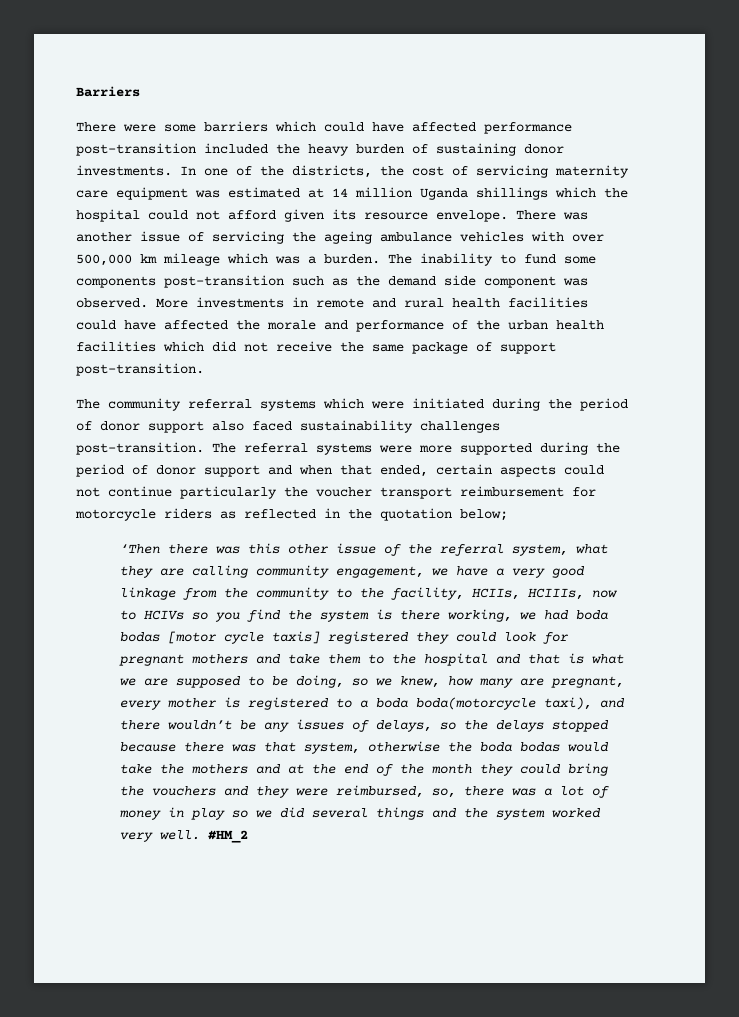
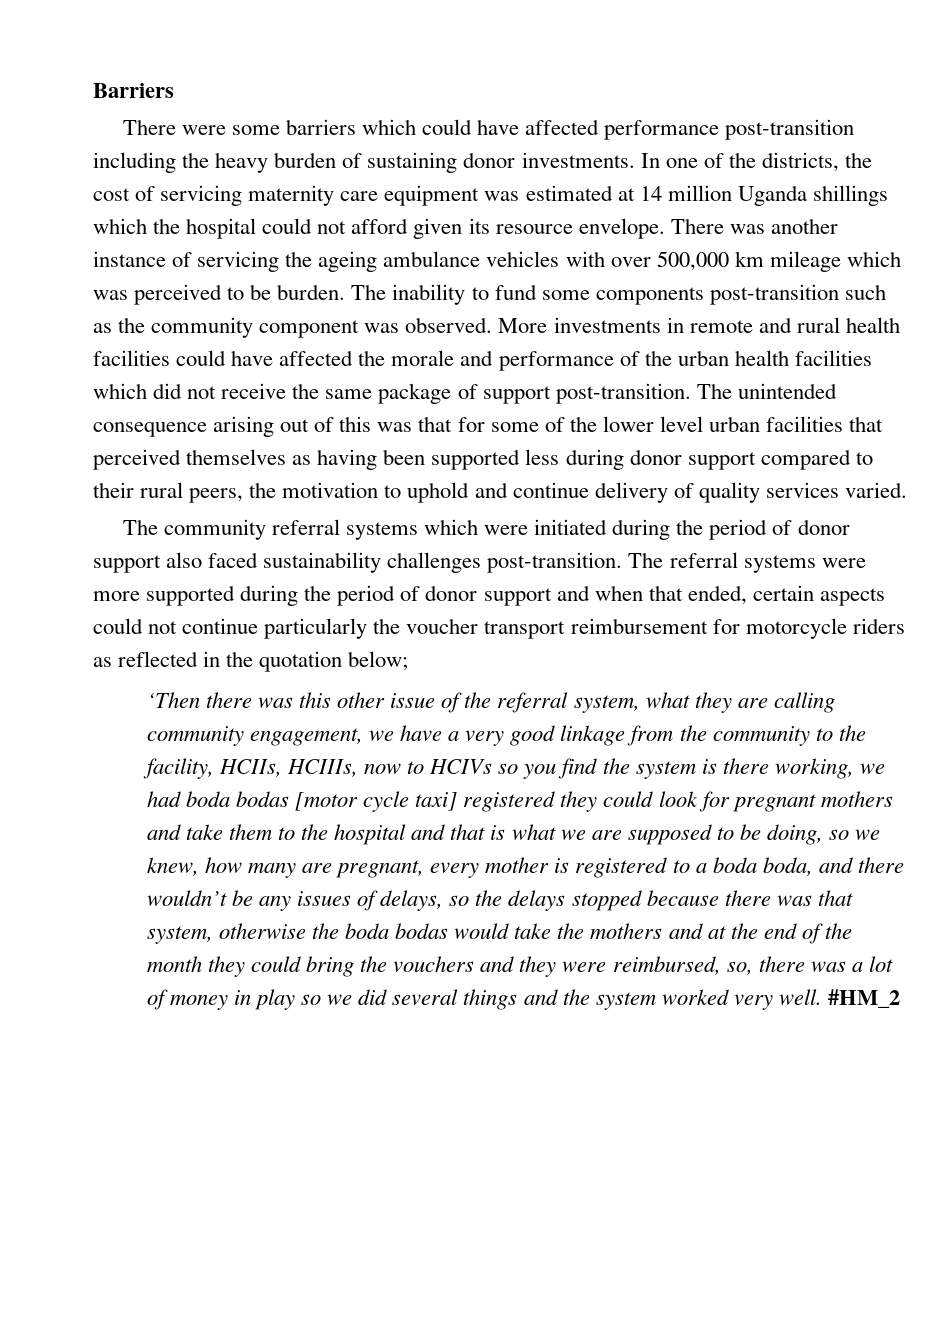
[204,143,268,154] included -> [93,152,176,173] including
[140,231,180,242] issue -> [93,251,166,267] instance
[308,256,316,264] a -> [134,284,272,305] perceived to be
[388,275,476,286] demand side -> [151,317,254,338] community
(204, 369) none -> [696,383,837,399] [93,416,884,437] [93,449,873,470] [93,482,907,503] The unintended consequence arising out of this was that for some of the lower level urban facilities that perceived themselves as having been supported less during donor support compared to their rural peers, the motivation to uphold and continue delivery of quality services varied.
[271,631,320,644] taxis] -> [415,792,458,811] taxi]
[415,697,592,710] boda(motorcycle taxi), -> [762,857,813,876] boda,

